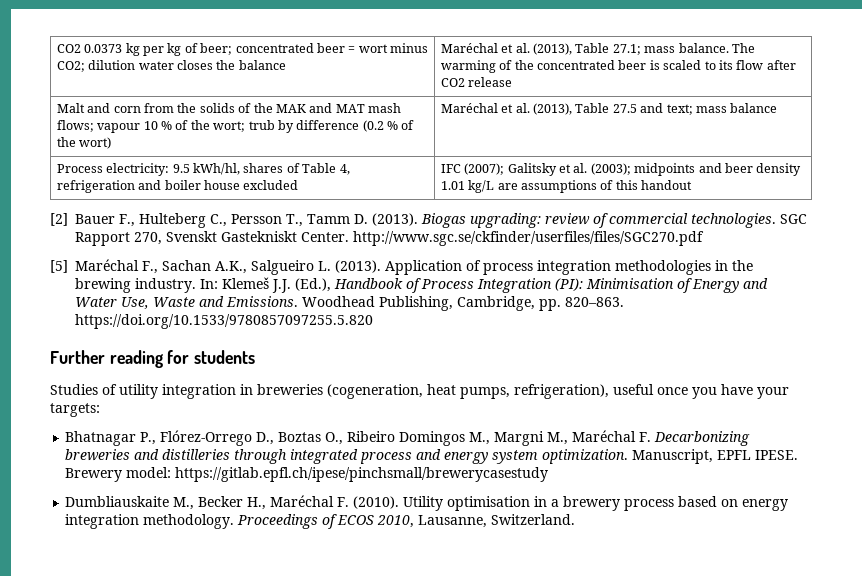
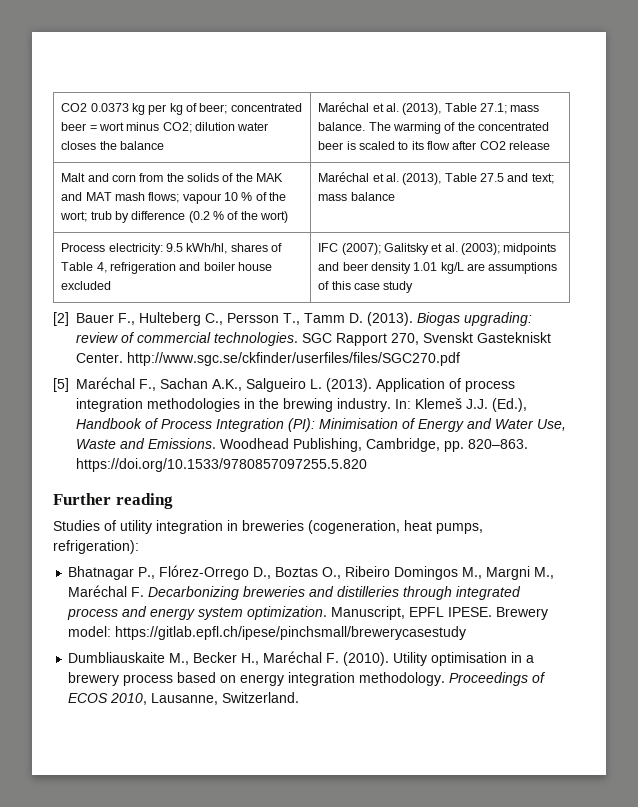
[641,180,693,190] handout -> [353,281,414,293] case study
[167,350,256,364] for students -> (173, 501) none
[514,384,789,399] [50,403,100,417] refrigeration), useful once you have your targets: -> [53,540,139,554] refrigeration):

